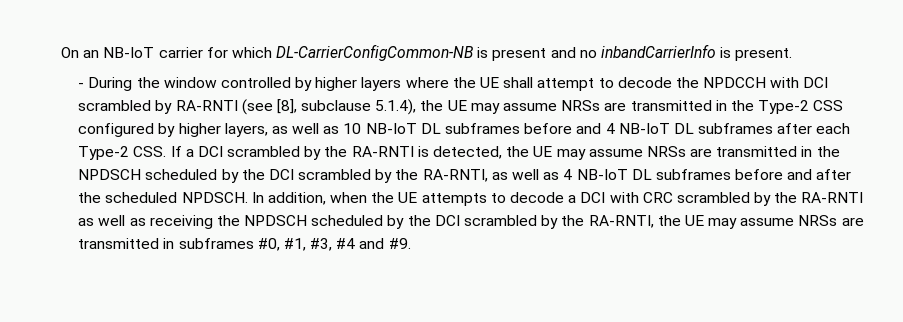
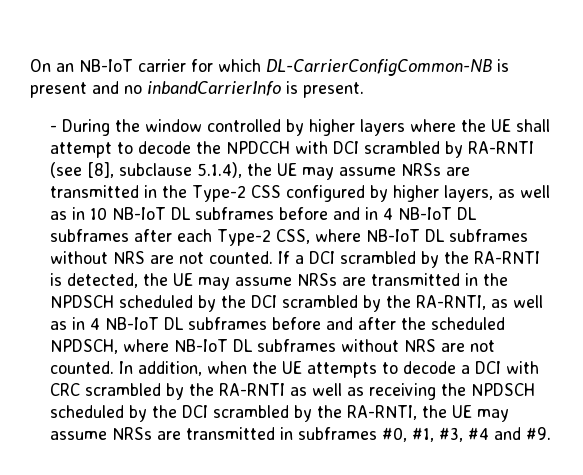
(340, 130) none -> [72,207,86,220] in
(602, 128) none -> [365,207,379,220] in
[133,146,167,157] CSS. -> [276,229,529,244] [50,251,274,264] CSS, where NB-IoT DL subframes without NRS are not counted.
(560, 176) none -> [72,317,86,330] in
[181,192,248,203] NPDSCH. -> [50,339,496,354] [50,361,115,374] NPDSCH, where NB-IoT DL subframes without NRS are not counted.

